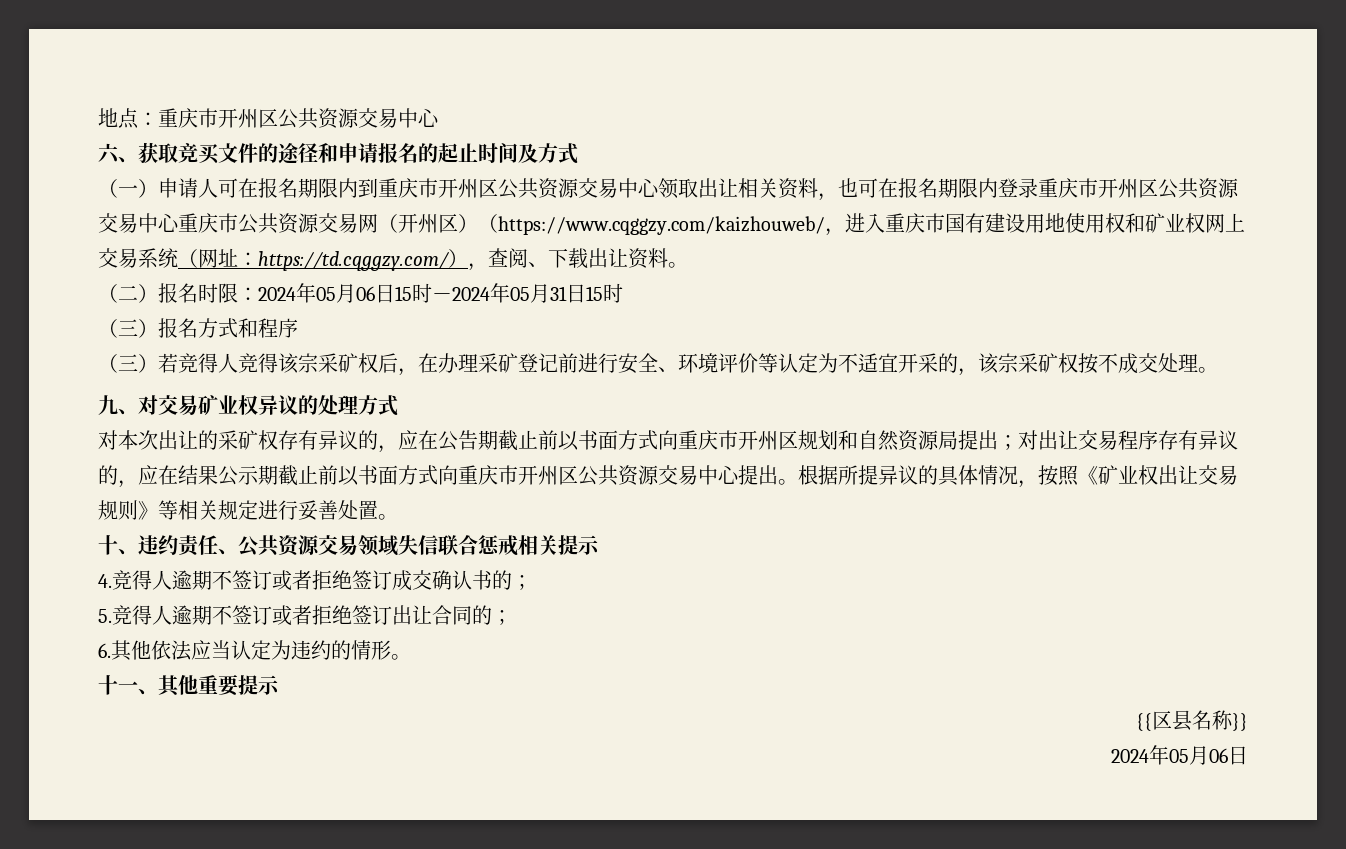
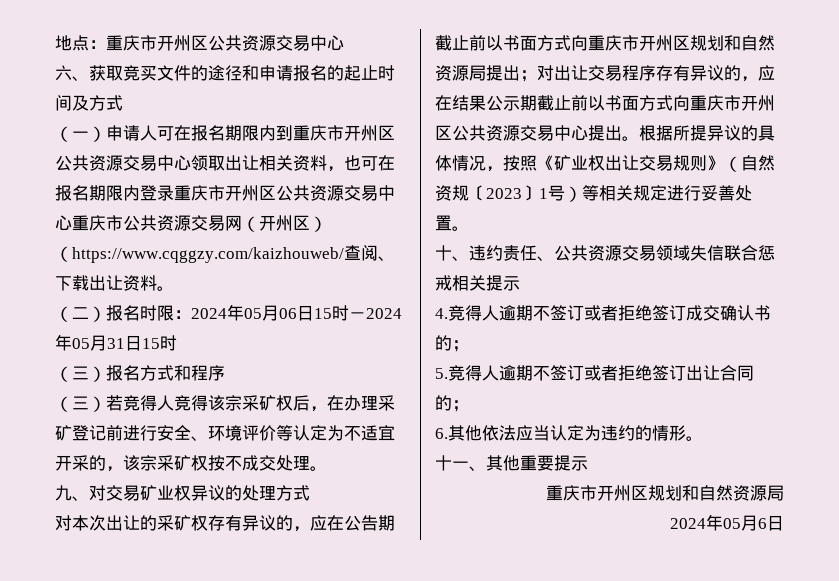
[825,213,1245,236] [98,248,488,271] ，进入重庆市国有建设用地使用权和矿业权网上交易系统（网址：https://td.cqggzy.com/）， -> (344, 255) none
(158, 510) none -> [724,155,775,172] [435,185,582,202] （自然资规〔2023〕1号）
[1136,710,1248,731] [1111,745,1228,765] {{区县名称}} // 2024年05月06 -> [546,485,784,501] [670,514,767,531] 重庆市开州区规划和自然资源局 // 2024年05月6

